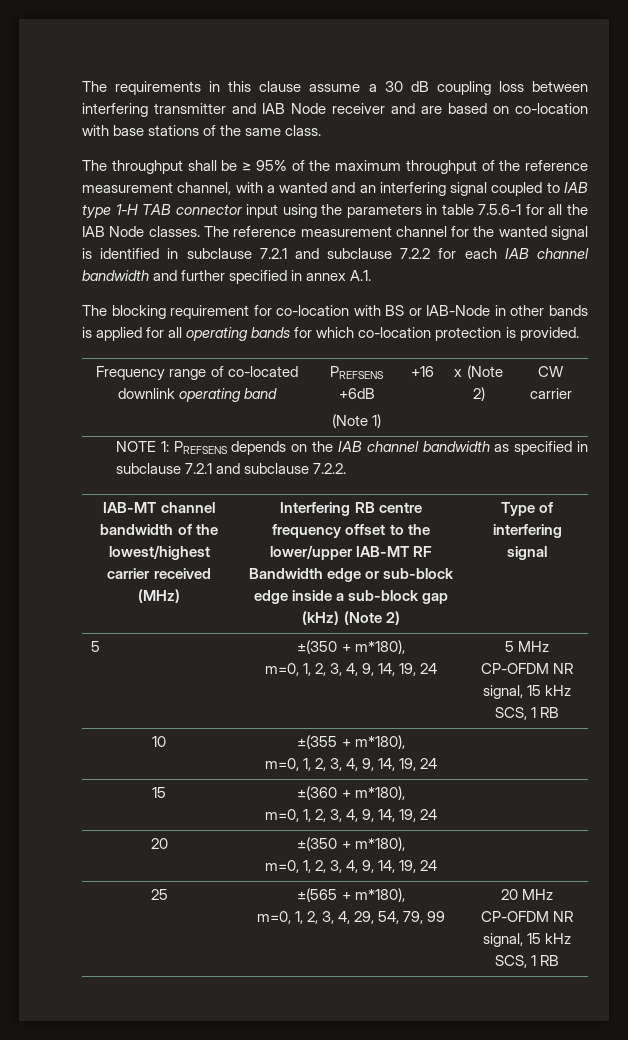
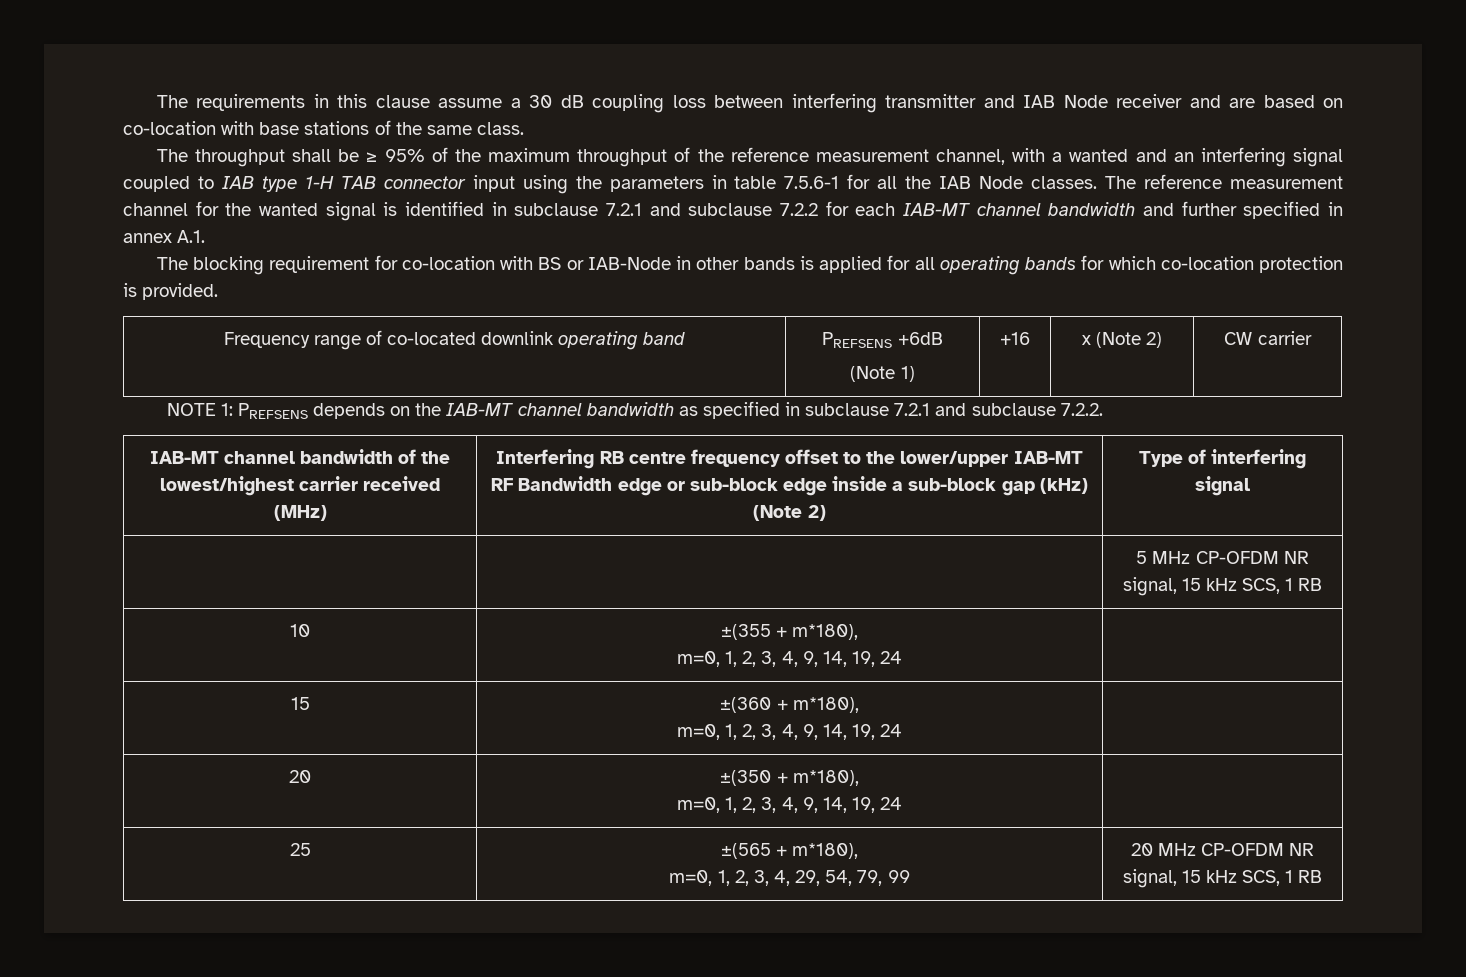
[504,248,529,259] IAB -> [902,203,970,216] IAB-MT
[337,441,362,452] IAB -> [446,403,514,416] IAB-MT
[90,641,100,652] [297,640,405,654] [264,663,438,676] 5 | ±(350 + m*180), // m=0, 1, 2, 3, 4, 9, 14, 19, 24 -> (1250, 486) |

